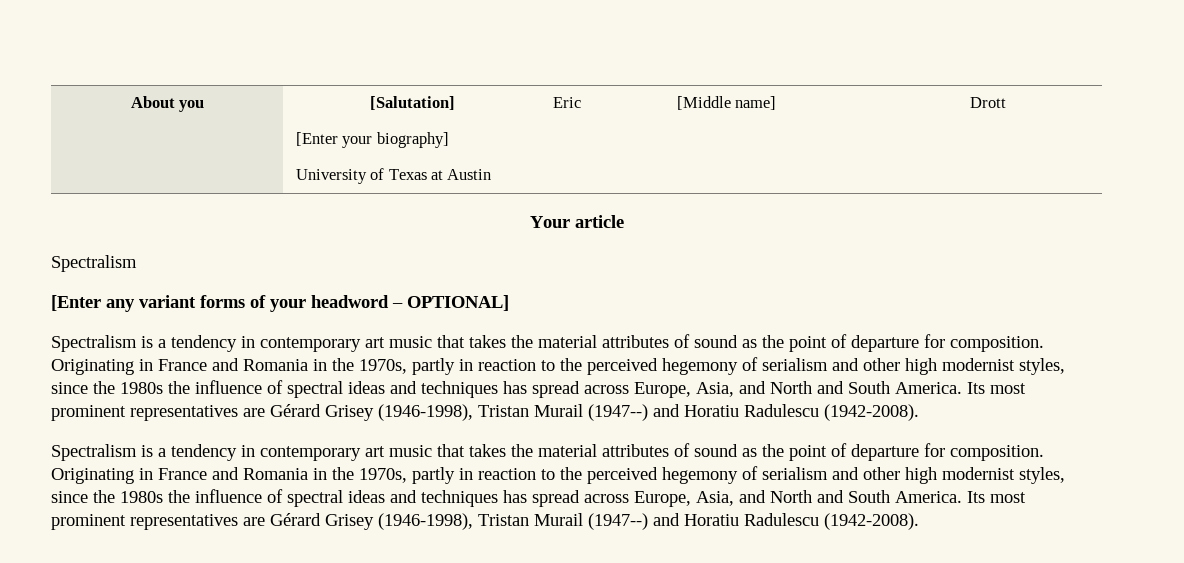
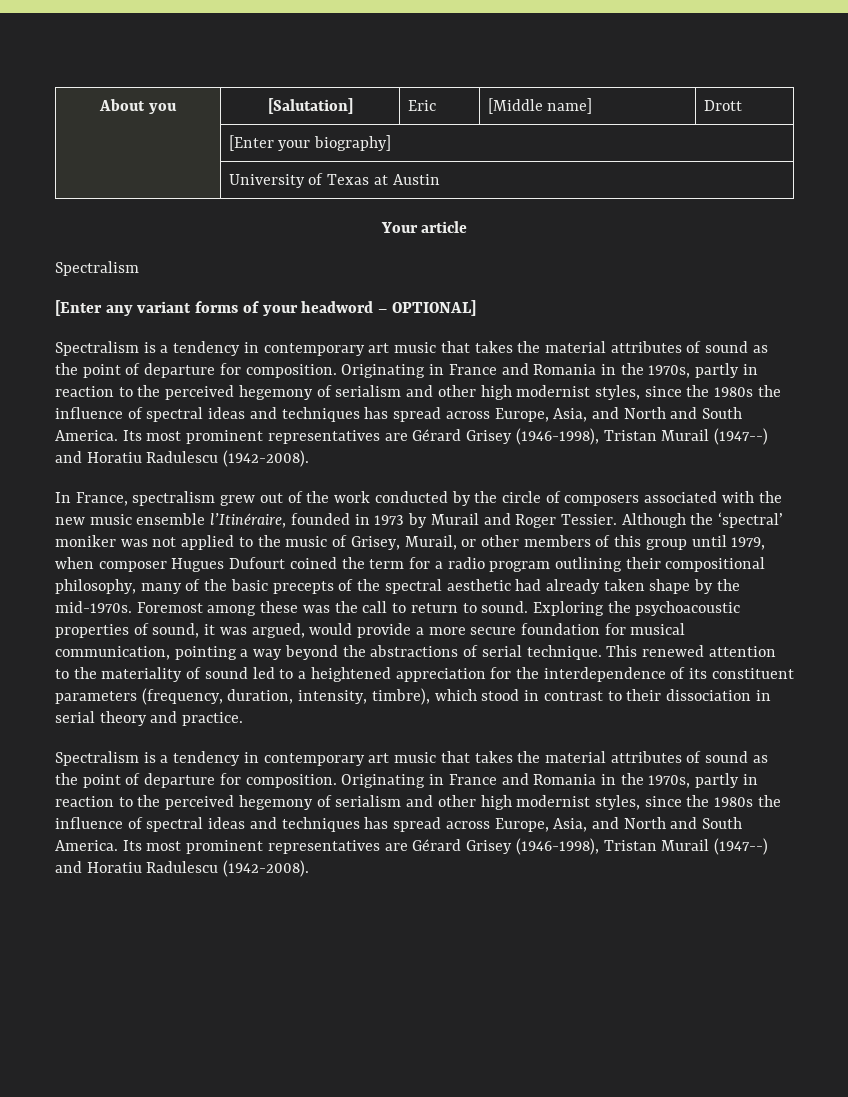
(919, 412) none -> [55,491,782,506] [55,512,784,528] [55,535,766,550] [55,557,766,572] [55,579,740,594] [55,601,741,616] [55,623,686,638] [55,645,776,660] [55,667,794,682] [55,688,771,705] [55,711,244,726] // In France, spectralism grew out of the work conducted by the circle of composers associated with the new music ensemble l’Itinéraire, founded in 1973 by Murail and Roger Tessier. Although the ‘spectral’ moniker was not applied to the music of Grisey, Murail, or other members of this group until 1979, when composer Hugues Dufourt coined the term for a radio program outlining their compositional philosophy, many of the basic precepts of the spectral aesthetic had already taken shape by the mid-1970s. Foremost among these was the call to return to sound. Exploring the psychoacoustic properties of sound, it was argued, would provide a more secure foundation for musical communication, pointing a way beyond the abstractions of serial technique. This renewed attention to the materiality of sound led to a heightened appreciation for the interdependence of its constituent parameters (frequency, duration, intensity, timbre), which stood in contrast to their dissociation in serial theory and practice.

